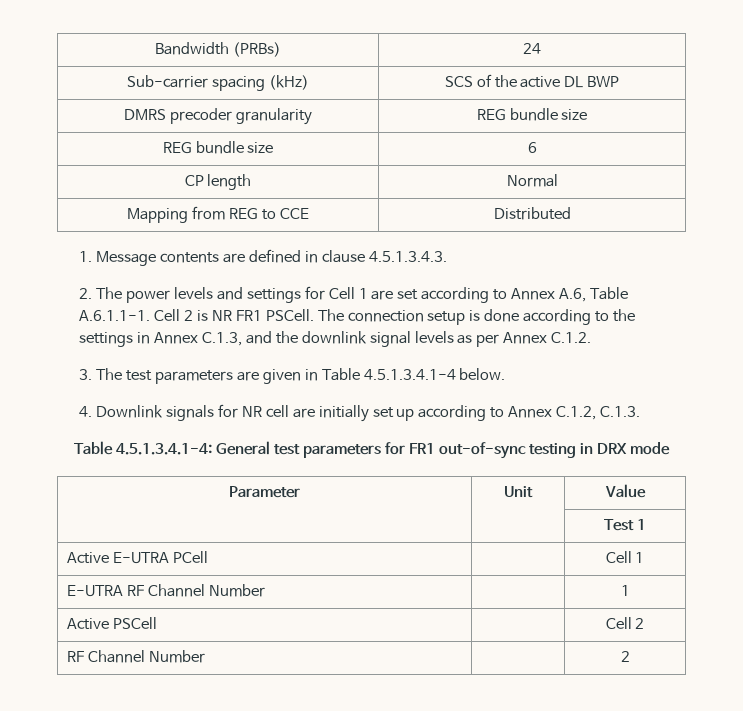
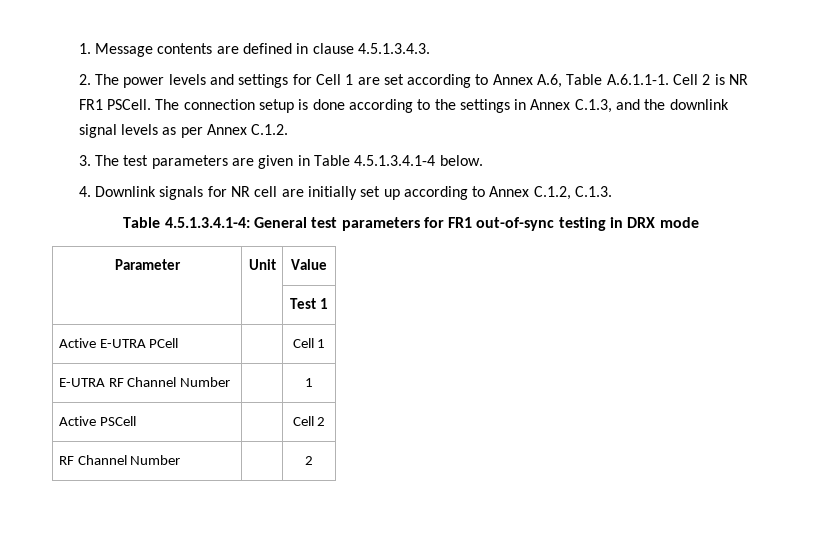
[155,42,281,57] [523,43,541,54] [127,75,309,91] [444,74,620,88] [124,108,312,125] [476,108,588,121] [162,141,274,154] [527,142,537,153] [184,174,252,190] [506,174,558,187] [127,206,309,223] [493,207,571,220] Bandwidth (PRBs) | 24 // Sub-carrier spacing (kHz) | SCS of the active DL BWP // DMRS precoder granularity | REG bundle size // REG bundle size | 6 // CP length | Normal // Mapping from REG to CCE | Distributed // -> (78, 48) none

